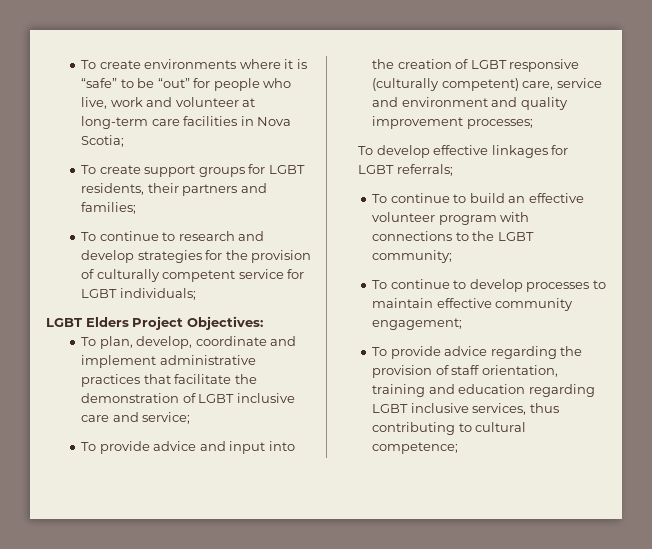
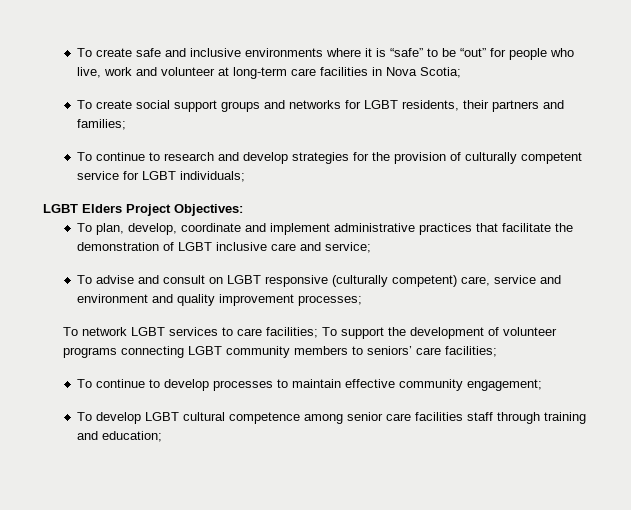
[81,60,141,69] To create -> [77,48,242,57] To create safe and inclusive
(141, 169) none -> [136,100,171,109] social
(245, 172) none -> [264,100,342,109] and networks
[99,441,295,454] [372,59,469,69] provide advice and input into the creation of -> [96,275,224,284] advise and consult on
[376,145,569,158] [358,164,453,176] [372,193,584,203] [372,212,530,225] [372,231,534,241] [372,250,453,263] develop effective linkages for LGBT referrals; // To continue to build an effective volunteer program with connections to the LGBT community; -> [81,327,557,339] [62,346,497,358] network LGBT services to care facilities; To support the development of volunteer programs connecting LGBT community members to seniors’ care facilities;
[390,346,583,359] [372,365,558,378] [372,384,595,397] [372,403,559,415] [372,422,527,435] [372,442,459,454] provide advice regarding the provision of staff orientation, training and education regarding LGBT inclusive services, thus contributing to cultural competence; -> [96,412,587,424] [77,431,163,442] develop LGBT cultural competence among senior care facilities staff through training and education;

